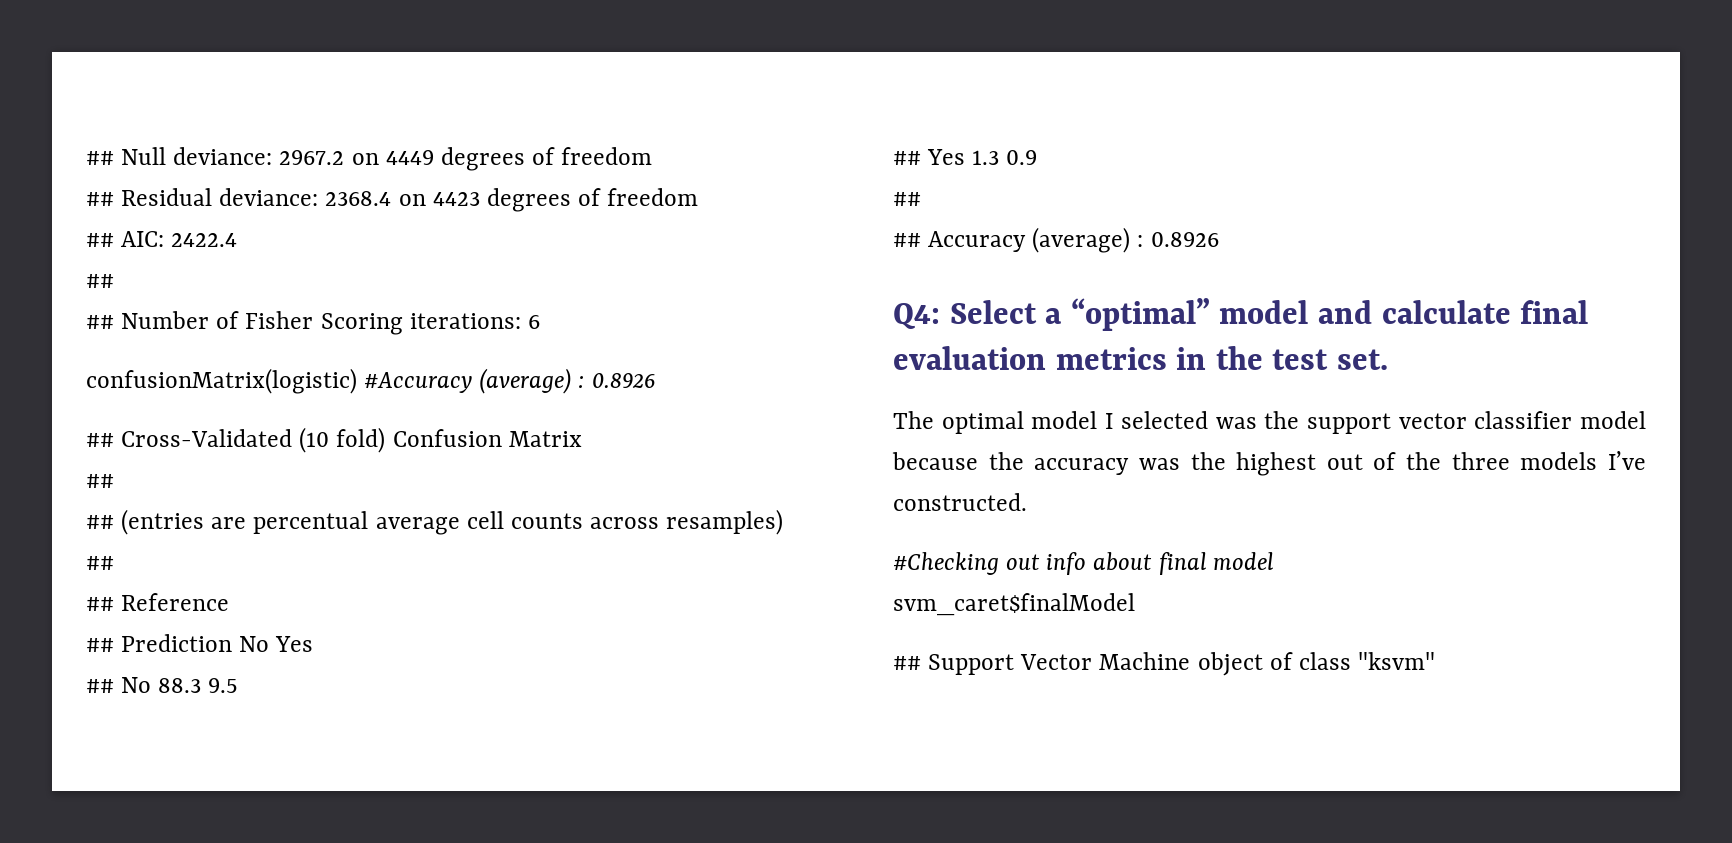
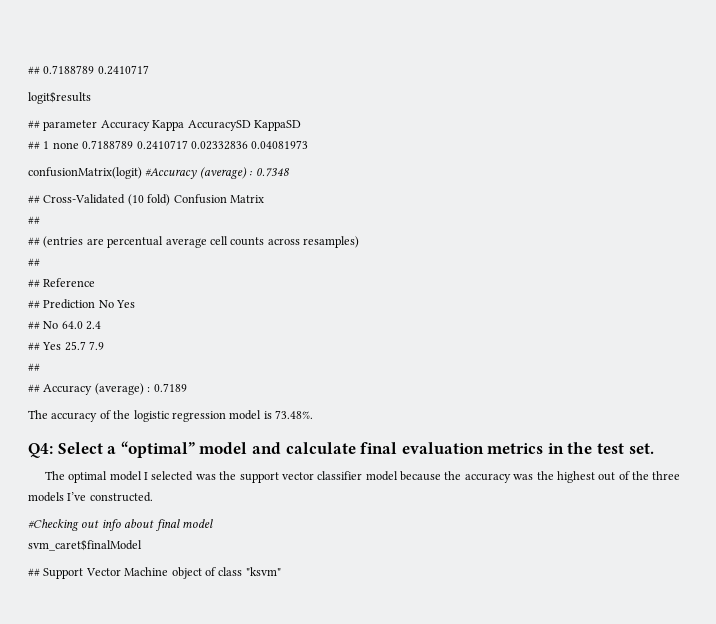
[86,147,653,171] [86,188,699,212] [86,231,238,247] [86,274,114,288] [86,311,540,335] [86,368,357,394] ## Null deviance: 2967.2 on 4449 degrees of freedom // ## Residual deviance: 2368.4 on 4423 degrees of freedom // ## AIC: 2422.4 // ## // ## Number of Fisher Scoring iterations: 6 // confusionMatrix(logistic) -> [28,65,149,75] [28,91,91,104] [28,120,301,131] [28,140,309,150] [28,167,142,179] ## 0.7188789 0.2410717 // logit$results // ## parameter Accuracy Kappa AccuracySD KappaSD // ## 1 none 0.7188789 0.2410717 0.02332836 0.04081973 // confusionMatrix(logit)
[591,373,656,388] 0.8926 -> [255,168,290,177] 0.7348
[158,678,239,693] 88.3 9.5 -> [61,321,102,330] 64.0 2.4
[972,150,1038,165] 1.3 0.9 -> [64,341,105,351] 25.7 7.9
[1150,232,1219,247] 0.8926 -> [153,383,187,392] [28,410,313,422] 0.7189 // The accuracy of the logistic regression model is 73.48%.

